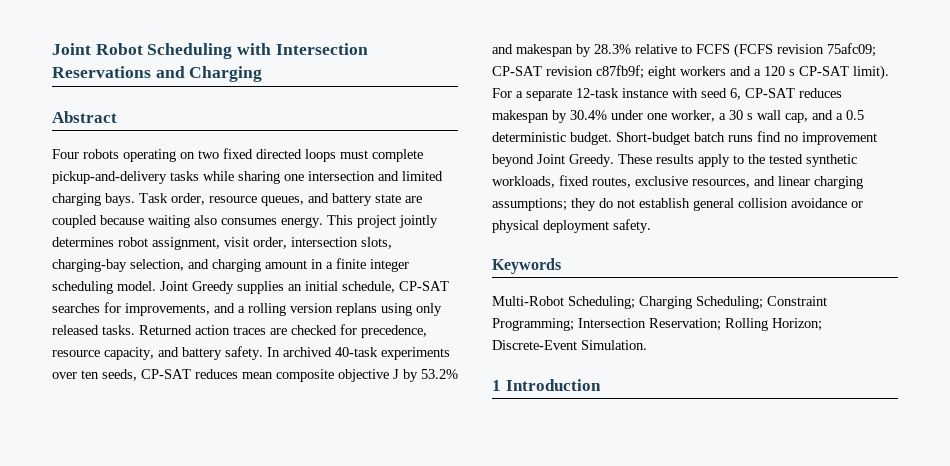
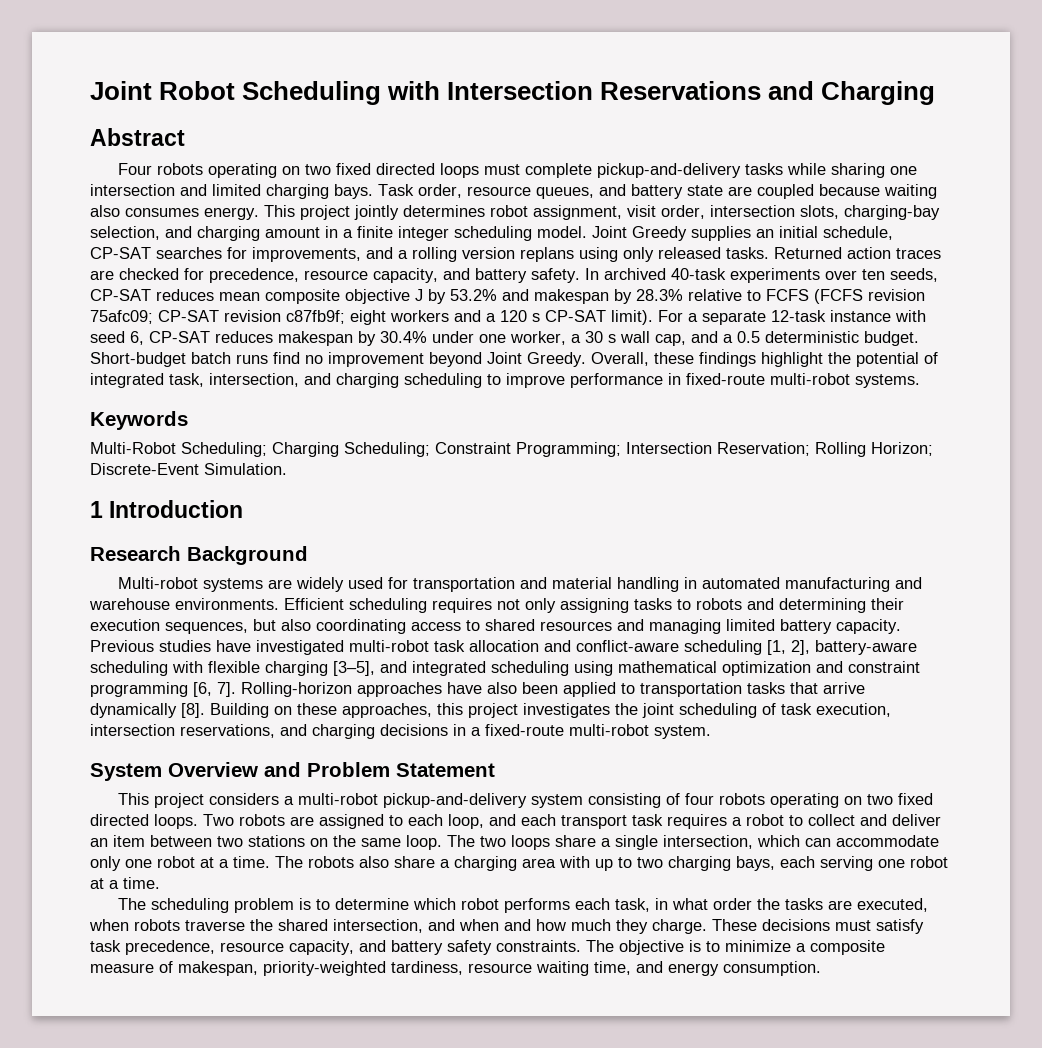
[618,154,857,167] [492,175,863,189] [492,198,863,211] [492,219,651,233] These results apply to the tested synthetic workloads, fixed routes, exclusive resources, and linear charging assumptions; they do not establish general collision avoidance or physical deployment safety. -> [591,352,938,367] [90,373,920,388] Overall, these findings highlight the potential of integrated task, intersection, and charging scheduling to improve performance in fixed-route multi-robot systems.
(601, 385) none -> [90,546,308,565] [117,577,922,592] [89,598,904,613] [90,619,901,634] [90,640,917,655] [90,661,920,676] [90,682,865,697] [90,703,891,718] [90,724,711,739] [90,762,495,781] [117,793,933,808] [90,814,941,829] [90,835,939,850] [90,856,948,871] [90,877,160,889] [117,898,928,913] [89,919,924,934] [90,940,885,955] [90,961,821,976] // Research Background // Multi-robot systems are widely used for transportation and material handling in automated manufacturing and warehouse environments. Efficient scheduling requires not only assigning tasks to robots and determining their execution sequences, but also coordinating access to shared resources and managing limited battery capacity. Previous studies have investigated multi-robot task allocation and conflict-aware scheduling [1, 2], battery-aware scheduling with flexible charging [3–5], and integrated scheduling using mathematical optimization and constraint programming [6, 7]. Rolling-horizon approaches have also been applied to transportation tasks that arrive dynamically [8]. Building on these approaches, this project investigates the joint scheduling of task execution, intersection reservations, and charging decisions in a fixed-route multi-robot system. // System Overview and Problem Statement // This project considers a multi-robot pickup-and-delivery system consisting of four robots operating on two fixed directed loops. Two robots are assigned to each loop, and each transport task requires a robot to collect and deliver an item between two stations on the same loop. The two loops share a single intersection, which can accommodate only one robot at a time. The robots also share a charging area with up to two charging bays, each serving one robot at a time. // The scheduling problem is to determine which robot performs each task, in what order the tasks are executed, when robots traverse the shared intersection, and when and how much they charge. These decisions must satisfy task precedence, resource capacity, and battery safety constraints. The objective is to minimize a composite measure of makespan, priority-weighted tardiness, resource waiting time, and energy consumption.

